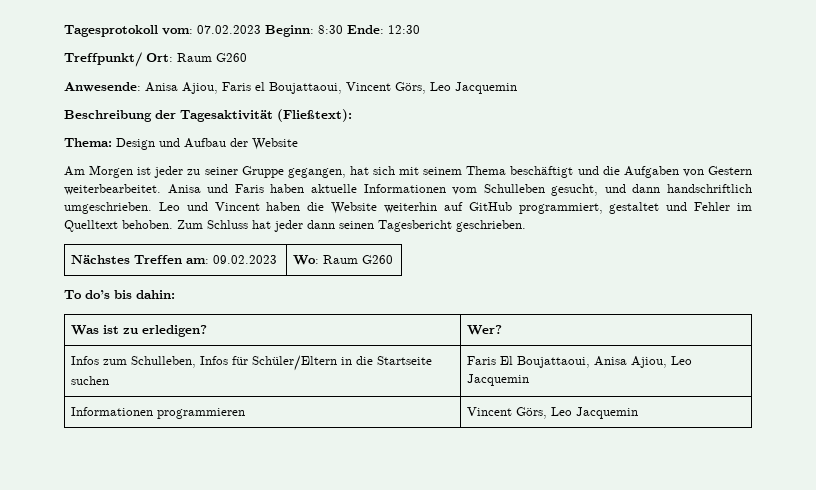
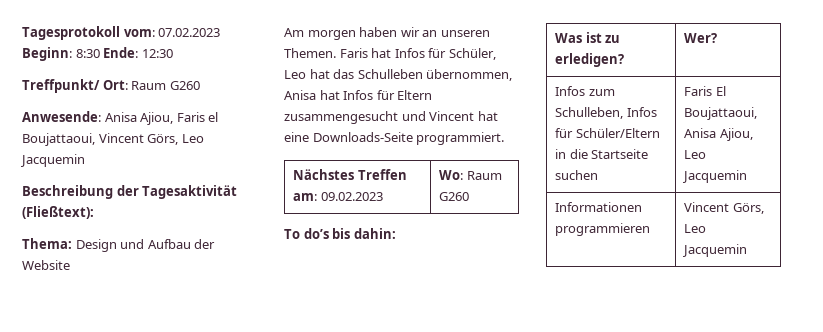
[89,165,752,178] [64,184,753,196] [64,202,752,214] [64,220,526,232] Morgen ist jeder zu seiner Gruppe gegangen, hat sich mit seinem Thema beschäftigt und die Aufgaben von Gestern weiterbearbeitet. Anisa und Faris haben aktuelle Informationen vom Schulleben gesucht, und dann handschriftlich umgeschrieben. Leo und Vincent haben die Website weiterhin auf GitHub programmiert, gestaltet und Fehler im Quelltext behoben. Zum Schluss hat jeder dann seinen Tagesbericht geschrieben. -> [307,27,490,40] [284,48,496,60] [284,69,513,81] [284,90,433,100] [284,111,498,124] [284,132,505,145] morgen haben wir an unseren Themen. Faris hat Infos für Schüler, Leo hat das Schulleben übernommen, Anisa hat Infos für Eltern zusammengesucht und Vincent hat eine Downloads-Seite programmiert.

